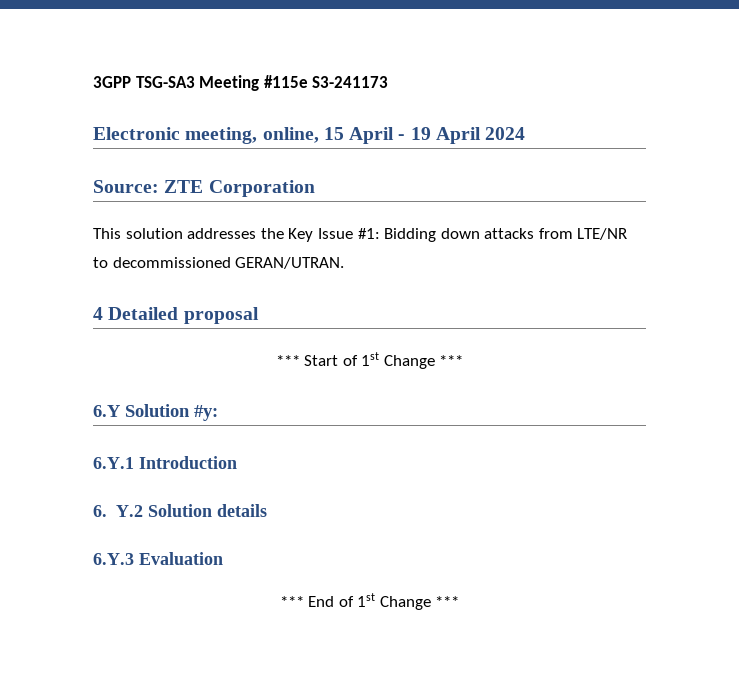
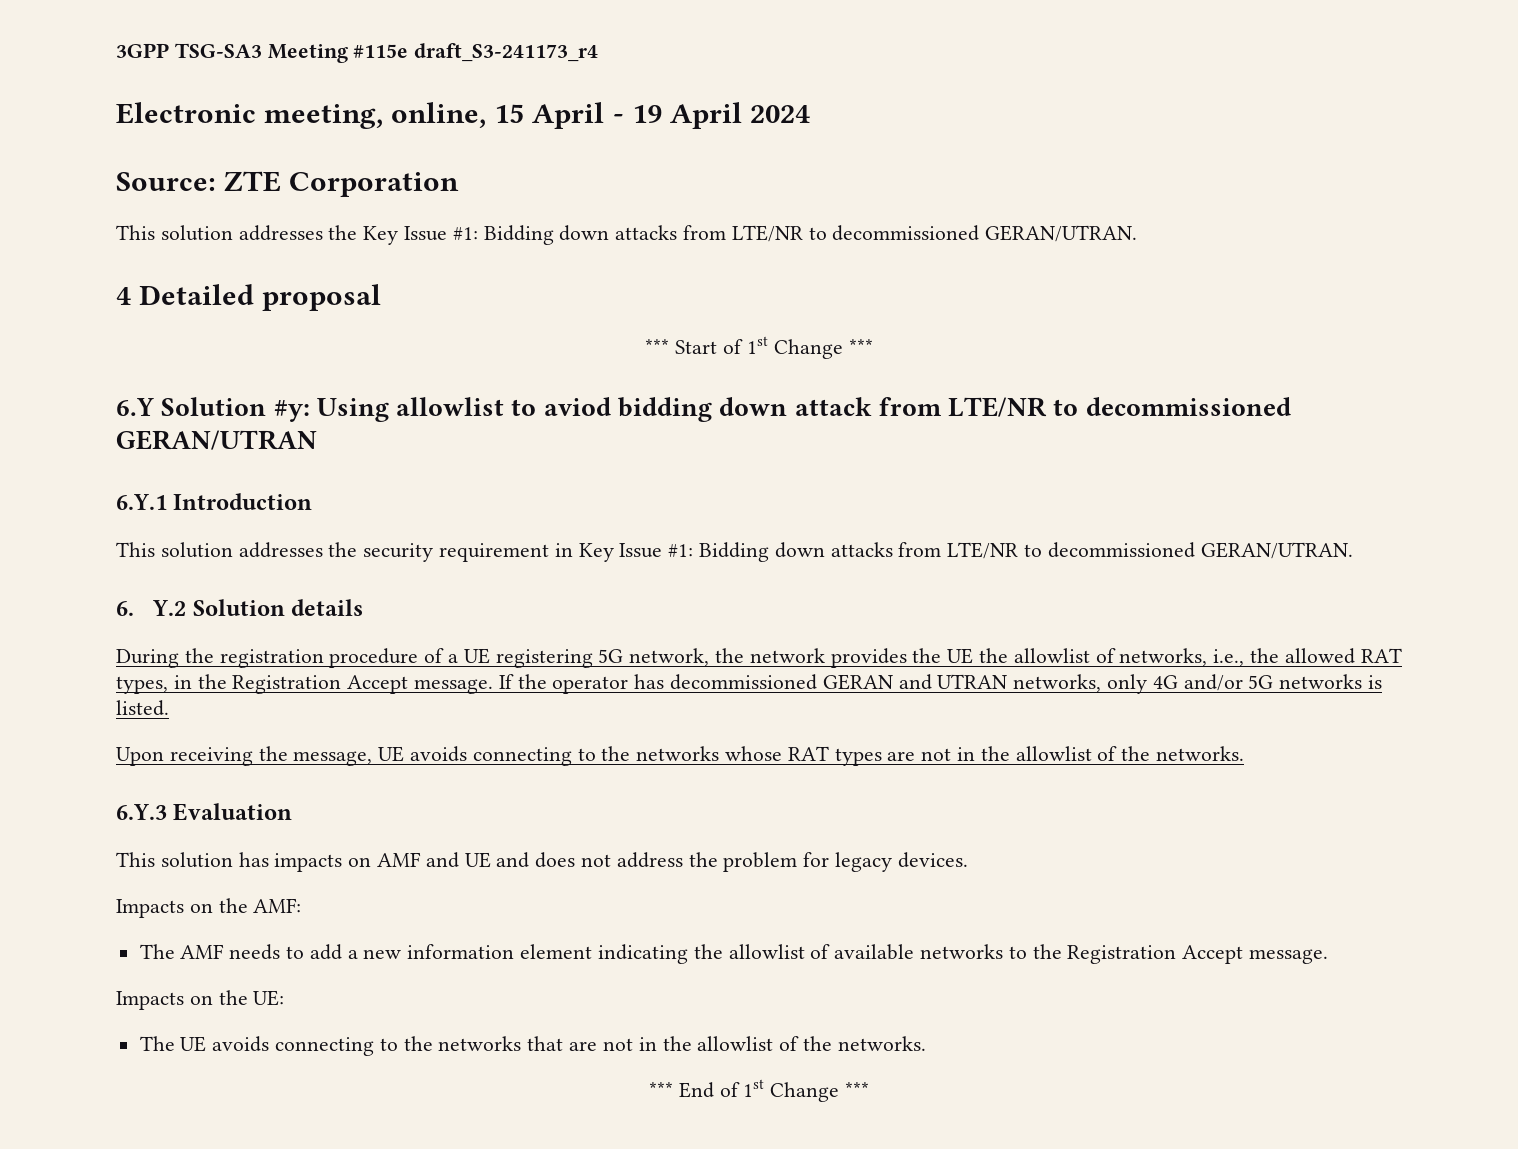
[312,76,389,88] S3-241173 -> [414,43,599,62] draft_S3-241173_r4
[93,456,237,469] [93,504,267,517] [93,552,223,565] // 6.Y.1 Introduction // 6. Y.2 Solution details // 6.Y.3 Evaluation -> [316,397,1291,422] [116,430,317,450] [116,493,313,510] [116,542,1353,562] [116,599,364,616] [116,648,1402,668] [116,674,1383,694] [116,700,169,716] [116,746,1245,766] [116,803,293,821] [116,852,968,872] [116,898,302,918] [139,944,1328,964] [116,990,285,1010] [139,1036,926,1056] Using allowlist to aviod bidding down attack from LTE/NR to decommissioned GERAN/UTRAN // 6.Y.1 Introduction // This solution addresses the security requirement in Key Issue #1: Bidding down attacks from LTE/NR to decommissioned GERAN/UTRAN. // 6. Y.2 Solution details // During the registration procedure of a UE registering 5G network, the network provides the UE the allowlist of networks, i.e., the allowed RAT types, in the Registration Accept message. If the operator has decommissioned GERAN and UTRAN networks, only 4G and/or 5G networks is listed. // Upon receiving the message, UE avoids connecting to the networks whose RAT types are not in the allowlist of the networks. // 6.Y.3 Evaluation // This solution has impacts on AMF and UE and does not address the problem for legacy devices. // Impacts on the AMF: // The AMF needs to add a new information element indicating the allowlist of available networks to the Registration Accept message. // Impacts on the UE: // The UE avoids connecting to the networks that are not in the allowlist of the networks.

